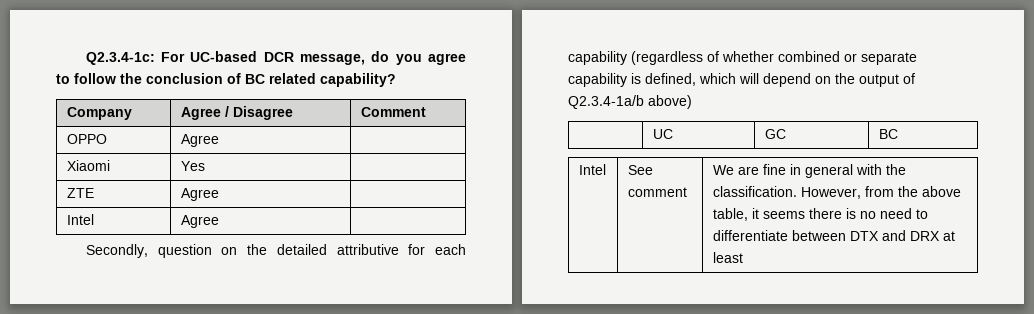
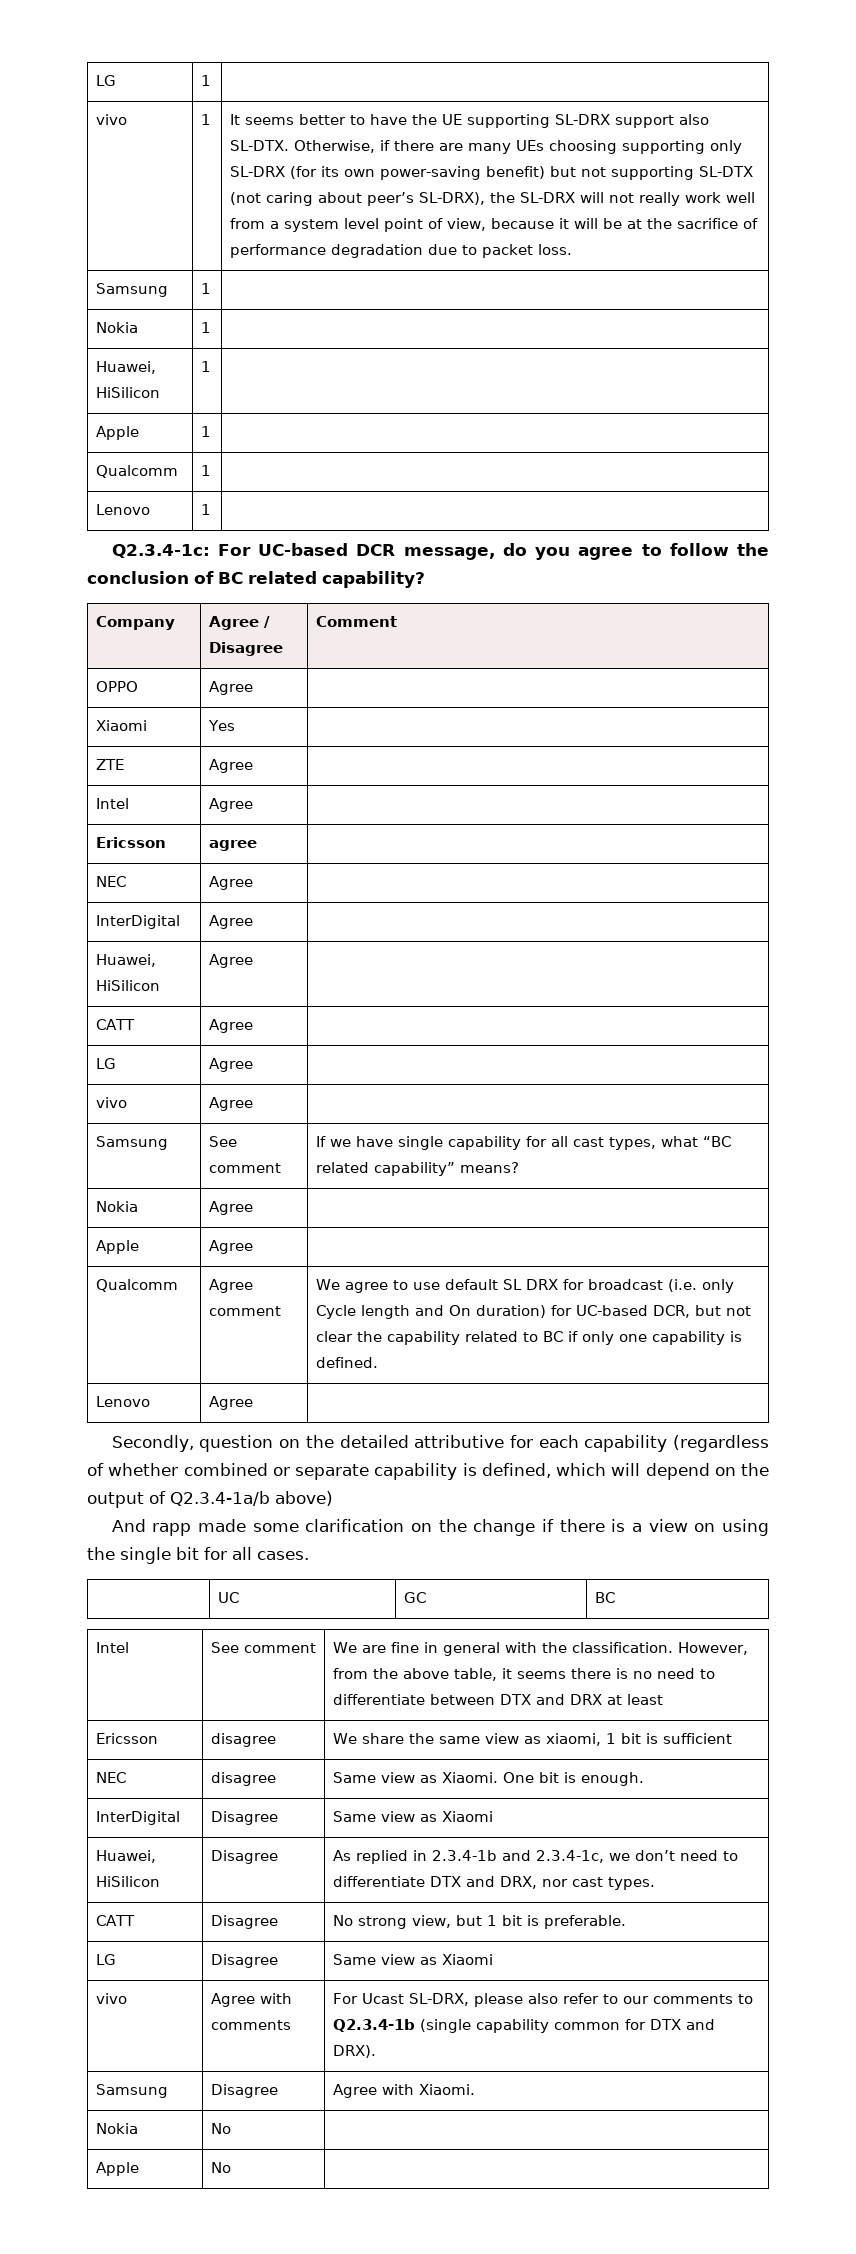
(85, 58) none -> [95,75,116,86] [200,75,211,86] [95,114,127,125] [200,114,211,125] [229,114,709,128] [229,140,742,154] [229,166,753,180] [229,192,755,206] [229,218,758,232] [229,244,572,258] [95,283,168,297] [200,283,211,294] [95,322,138,333] [200,322,211,333] [95,361,156,374] [95,387,160,398] [200,361,211,372] [95,426,139,440] [200,426,211,437] [95,465,178,478] [200,465,211,476] [95,504,150,515] [200,504,211,515] LG | 1 | // vivo | 1 | It seems better to have the UE supporting SL-DRX support also SL-DTX. Otherwise, if there are many UEs choosing supporting only SL-DRX (for its own power-saving benefit) but not supporting SL-DTX (not caring about peer’s SL-DRX), the SL-DRX will not really work well from a system level point of view, because it will be at the sacrifice of performance degradation due to packet loss. // Samsung | 1 | // Nokia | 1 | // Huawei, HiSilicon | 1 | // Apple | 1 | // Qualcomm | 1 | // Lenovo | 1 | //
(219, 221) none -> [95,837,166,848] [208,840,257,851] [95,876,126,887] [208,876,253,890] [95,915,180,929] [208,915,253,929] [95,954,156,967] [95,980,160,991] [208,954,253,968] [95,1019,135,1030] [208,1019,253,1033] [95,1058,116,1069] [208,1058,253,1072] [95,1097,127,1108] [208,1097,253,1111] [95,1136,168,1150] [208,1136,237,1147] [208,1163,281,1173] [315,1136,731,1150] [315,1162,519,1176] [95,1201,138,1212] [208,1201,253,1215] [95,1240,139,1254] [208,1240,253,1254] [95,1279,178,1292] [208,1279,253,1293] [208,1306,281,1316] [315,1279,734,1293] [315,1305,751,1319] [315,1331,742,1345] [315,1357,378,1368] [95,1396,150,1407] [208,1396,253,1410] // Ericsson | agree | // NEC | Agree | // InterDigital | Agree | // Huawei, HiSilicon | Agree | // CATT | Agree | // LG | Agree | // vivo | Agree | // Samsung | See comment | If we have single capability for all cast types, what “BC related capability” means? // Nokia | Agree | // Apple | Agree | // Qualcomm | Agree comment | We agree to use default SL DRX for broadcast (i.e. only Cycle length and On duration) for UC-based DCR, but not clear the capability related to BC if only one capability is defined. // Lenovo | Agree |
(692, 102) none -> [111,1519,770,1536] [87,1547,309,1564] // And rapp made some clarification on the change if there is a view on using the single bit for all cases.
(743, 257) none -> [95,1733,158,1744] [210,1733,276,1747] [332,1733,732,1746] [95,1772,126,1783] [210,1772,276,1786] [332,1772,644,1786] [95,1811,180,1825] [210,1811,278,1825] [332,1811,493,1822] [95,1850,156,1863] [95,1876,160,1887] [210,1850,278,1864] [332,1850,738,1864] [332,1876,655,1890] [95,1915,135,1926] [210,1915,278,1929] [332,1915,626,1929] [95,1954,116,1965] [210,1954,278,1968] [332,1954,493,1965] [95,1993,127,2004] [210,1993,292,2007] [210,2020,291,2030] [332,1993,753,2007] [332,2019,715,2033] [332,2045,376,2058] [95,2084,168,2098] [210,2084,278,2098] [332,2084,475,2098] [95,2123,138,2134] [210,2123,231,2134] [95,2162,139,2176] [210,2162,231,2173] // Ericsson | disagree | We share the same view as xiaomi, 1 bit is sufficient // NEC | disagree | Same view as Xiaomi. One bit is enough. // InterDigital | Disagree | Same view as Xiaomi // Huawei, HiSilicon | Disagree | As replied in 2.3.4-1b and 2.3.4-1c, we don’t need to differentiate DTX and DRX, nor cast types. // CATT | Disagree | No strong view, but 1 bit is preferable. // LG | Disagree | Same view as Xiaomi // vivo | Agree with comments | For Ucast SL-DRX, please also refer to our comments to Q2.3.4-1b (single capability common for DTX and DRX). // Samsung | Disagree | Agree with Xiaomi. // Nokia | No | // Apple | No |

